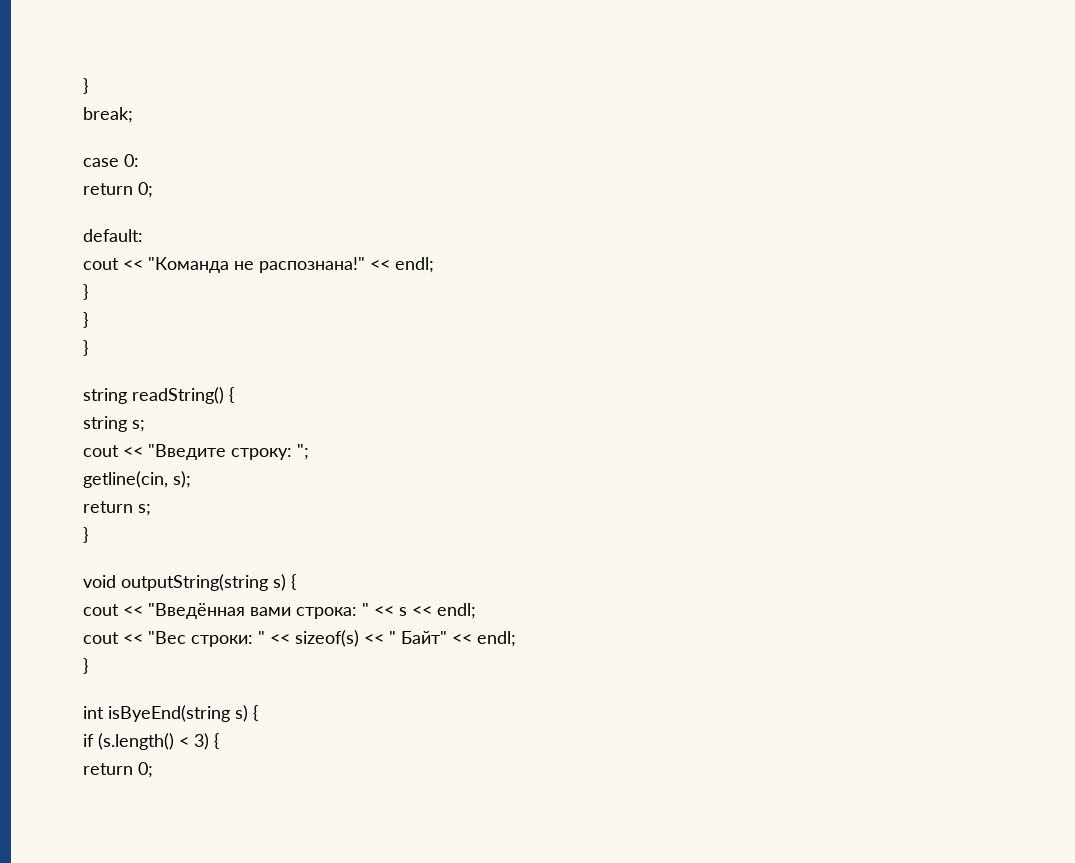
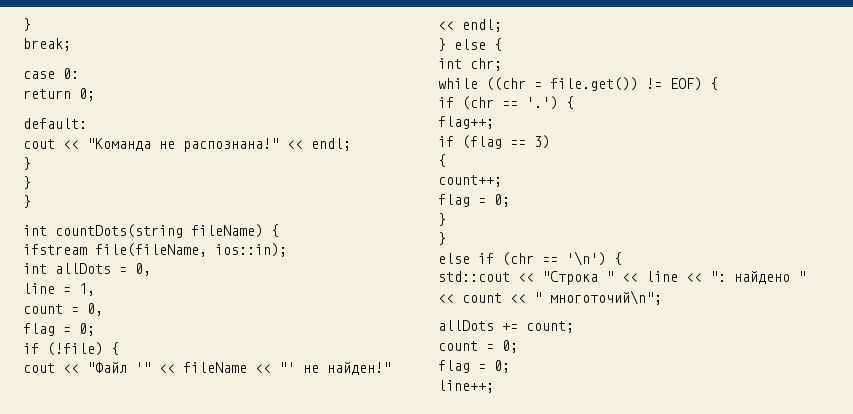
[83,387,234,404] [83,416,145,432] [83,444,309,460] [83,471,191,488] [83,501,151,516] [83,527,88,543] [83,574,296,591] [83,603,476,619] [83,630,516,647] [83,658,88,674] [83,705,258,722] [83,733,219,750] [83,762,153,778] string readString() { // string s; // cout << "Введите строку: "; // getline(cin, s); // return s; // } // void outputString(string s) { // cout << "Введённая вами строка: " << s << endl; // cout << "Вес строки: " << sizeof(s) << " Байт" << endl; // } // int isByeEnd(string s) { // if (s.length() < 3) { // return 0; -> [23,224,279,238] [23,243,287,257] [23,263,151,276] [23,283,95,296] [23,303,103,316] [23,323,95,336] [23,342,119,356] [23,362,391,375] [438,19,502,32] [438,38,502,51] [438,58,502,71] [438,77,718,91] [438,96,574,110] [438,116,494,129] [438,135,550,149] [438,154,446,167] [438,175,502,187] [438,194,510,207] [438,213,446,226] [438,232,446,245] [438,251,622,266] [438,271,806,285] [438,290,662,305] [438,320,574,333] [438,340,518,353] [438,360,510,373] [438,380,494,393] int countDots(string fileName) { // ifstream file(fileName, ios::in); // int allDots = 0, // line = 1, // count = 0, // flag = 0; // if (!file) { // cout << "Файл '" << fileName << "' не найден!" << endl; // } else { // int chr; // while ((chr = file.get()) != EOF) { // if (chr == '.') { // flag++; // if (flag == 3) // { // count++; // flag = 0; // } // } // else if (chr == '\n') { // std::cout << "Строка " << line << ": найдено " << count << " многоточий\n"; // allDots += count; // count = 0; // flag = 0; // line++;

